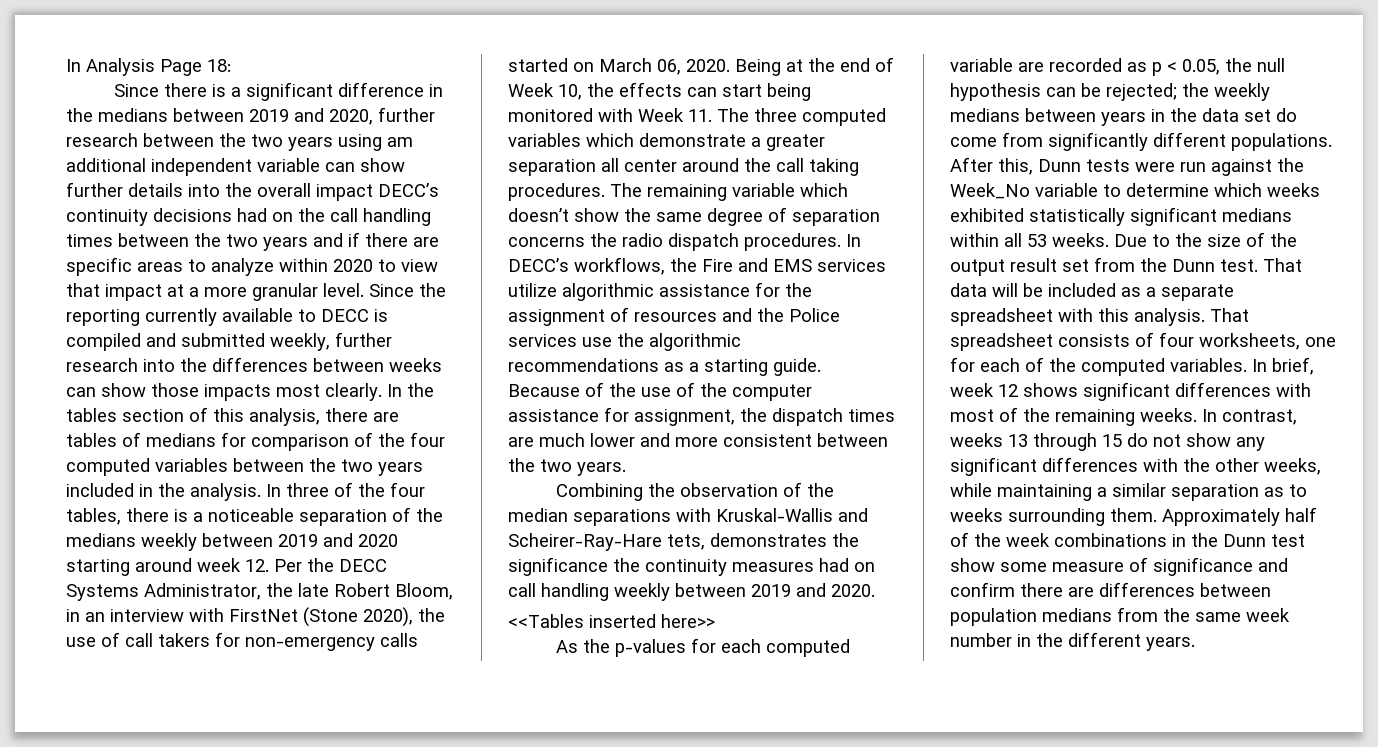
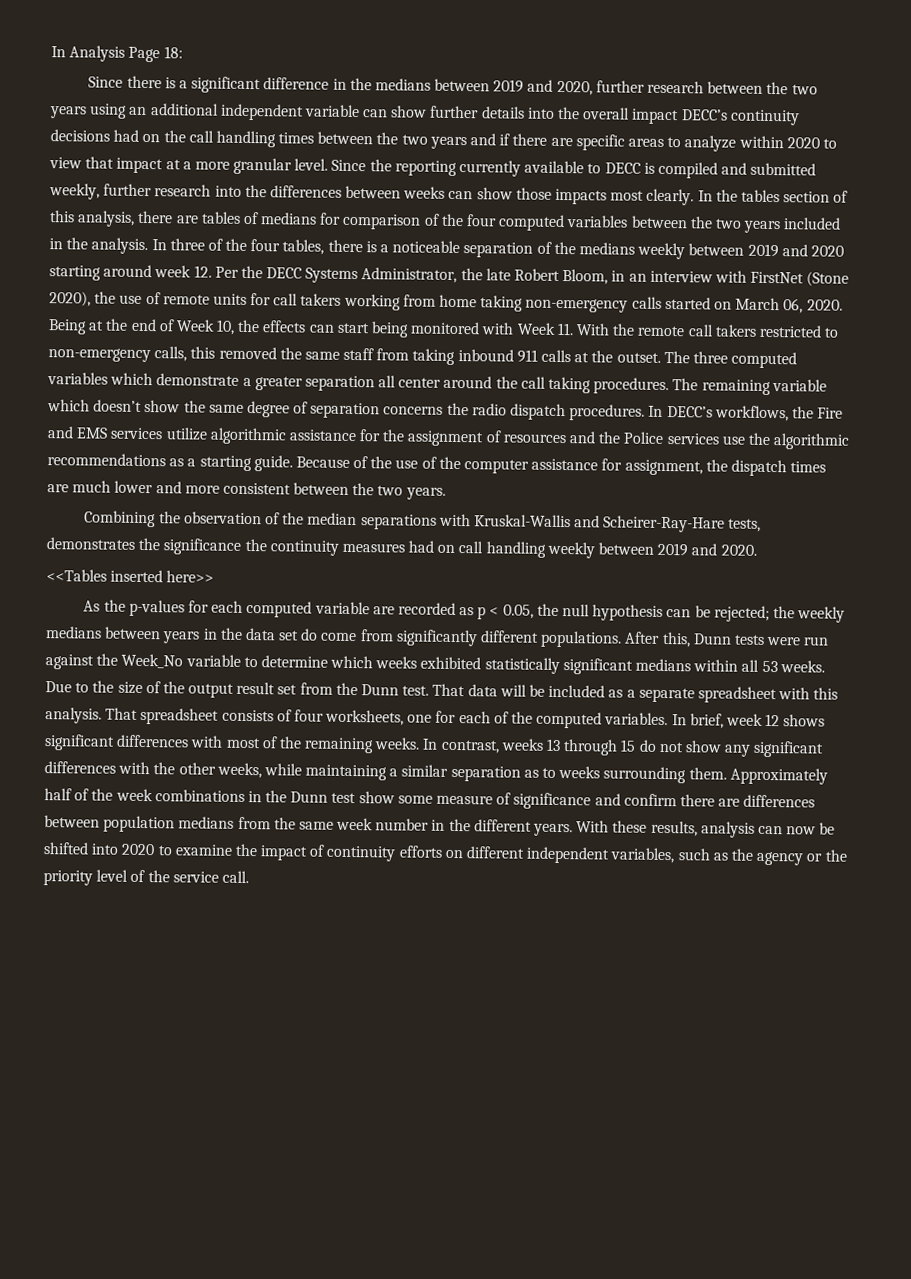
[387,137,413,147] am -> [129,106,148,116] an
[125,632,240,647] call takers for -> [162,293,524,312] remote units for call takers working from home taking
(712, 115) none -> [575,323,840,338] [48,346,661,365] With the remote call takers restricted to non-emergency calls, this removed the same staff from taking inbound 911 calls at the outset.
[667,534,705,550] tets, -> [728,518,762,532] tests,
(1195, 644) none -> [576,820,836,838] [43,842,847,866] [43,869,249,886] With these results, analysis can now be shifted into 2020 to examine the impact of continuity efforts on different independent variables, such as the agency or the priority level of the service call.

